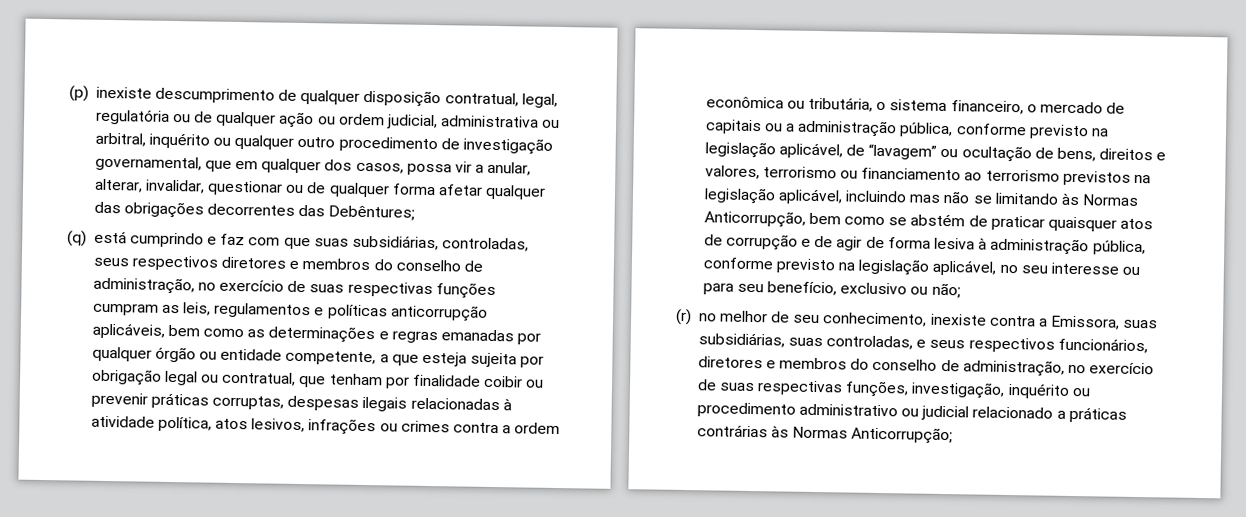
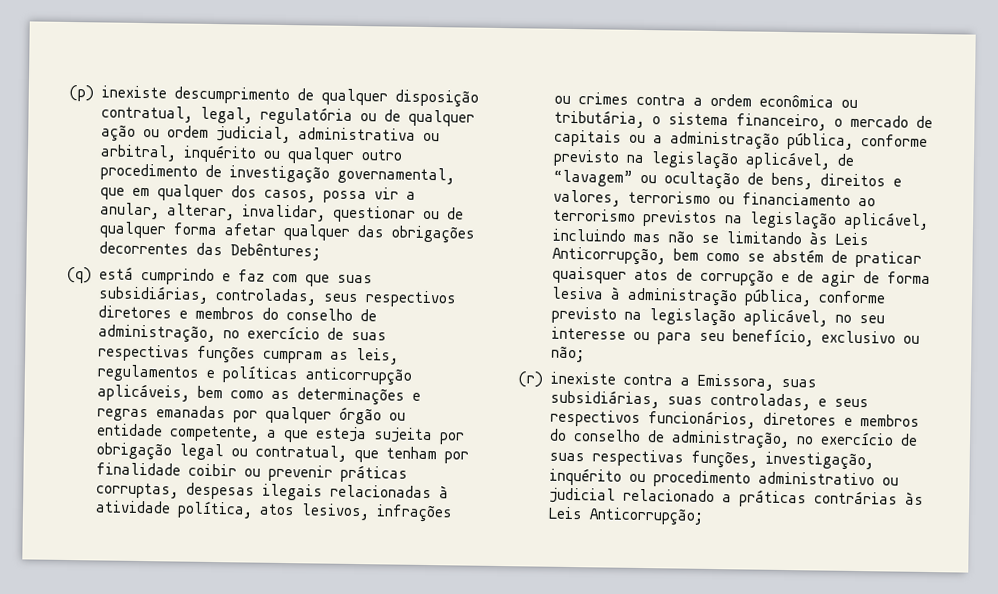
[1082,194,1140,207] Normas -> [834,232,869,246] Leis
[698,310,928,327] no melhor de seu conhecimento, -> (543, 379) none
[792,426,849,439] Normas -> [547,506,583,520] Leis

